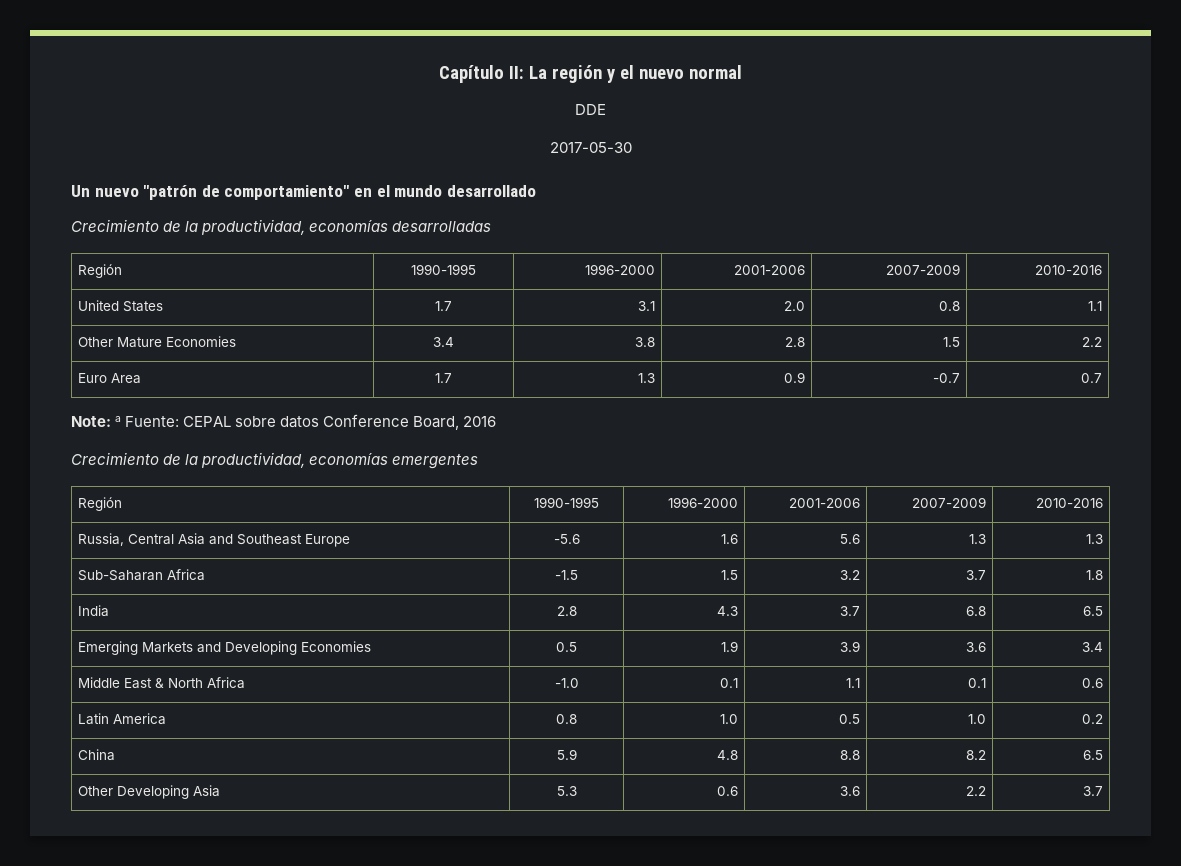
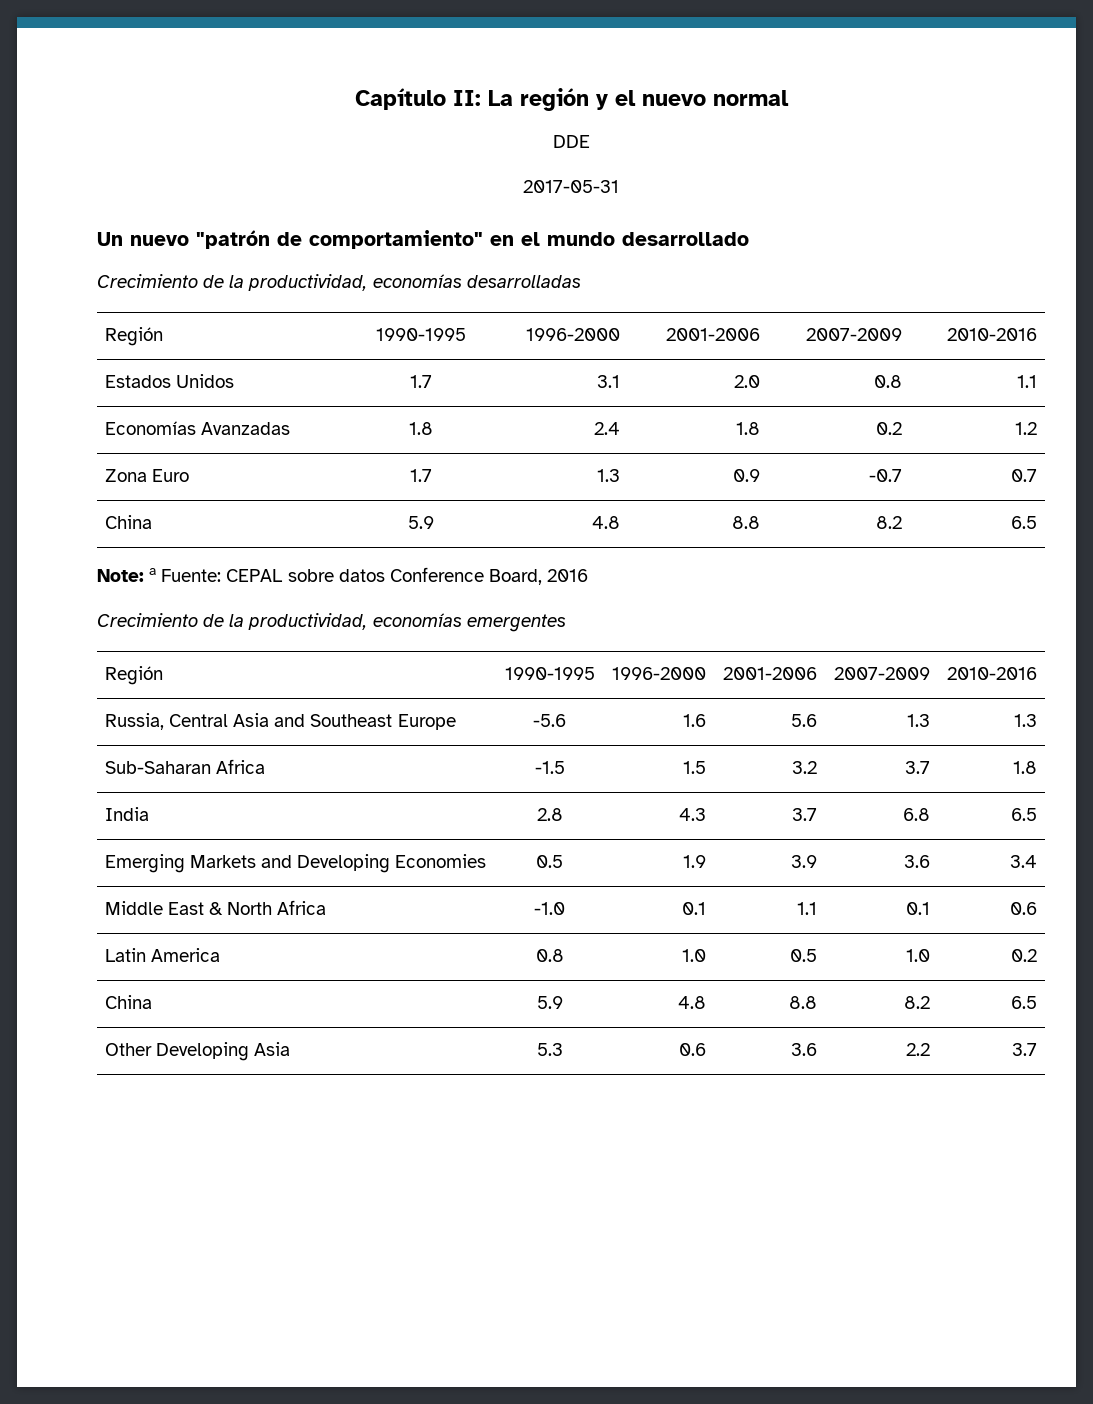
[549,142,632,153] 2017-05-30 -> [523,180,619,193] 2017-05-31
[78,300,164,312] United States -> [104,374,235,388] Estados Unidos
[78,336,237,348] [433,337,454,347] [634,337,655,347] [784,337,805,347] [942,337,960,347] [1081,337,1102,347] Other Mature Economies | 3.4 | 3.8 | 2.8 | 1.5 | 2.2 // -> [104,421,291,435] [408,422,433,435] [594,422,621,435] [736,422,761,435] [876,422,903,435] [1015,422,1038,435] [104,469,147,482] Economías Avanzadas | 1.8 | 2.4 | 1.8 | 0.2 | 1.2 // Zona
[111,373,142,384] Area -> (190, 475) none
(1102, 378) none -> [104,515,152,529] [407,516,434,529] [592,516,621,529] [732,516,761,529] [876,516,903,529] [1011,516,1038,529] // China | 5.9 | 4.8 | 8.8 | 8.2 | 6.5

